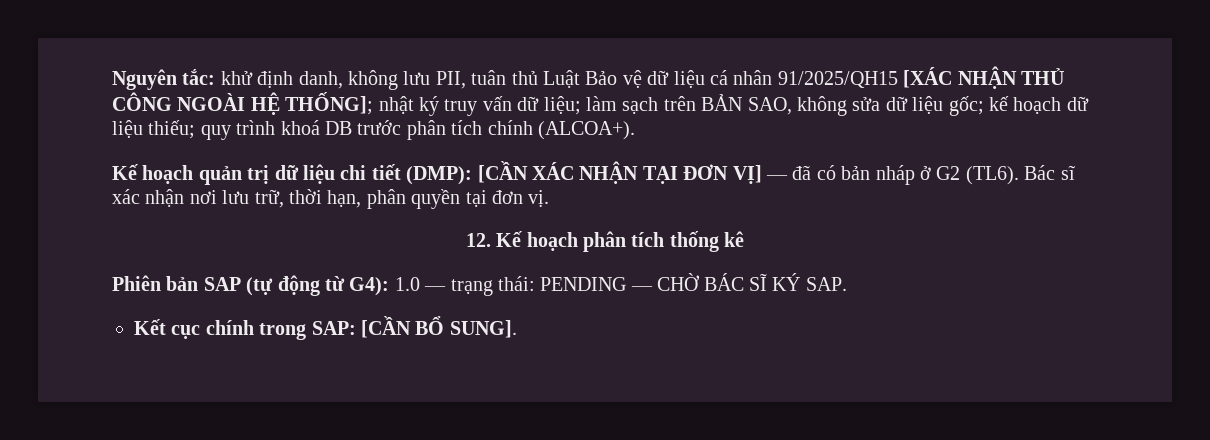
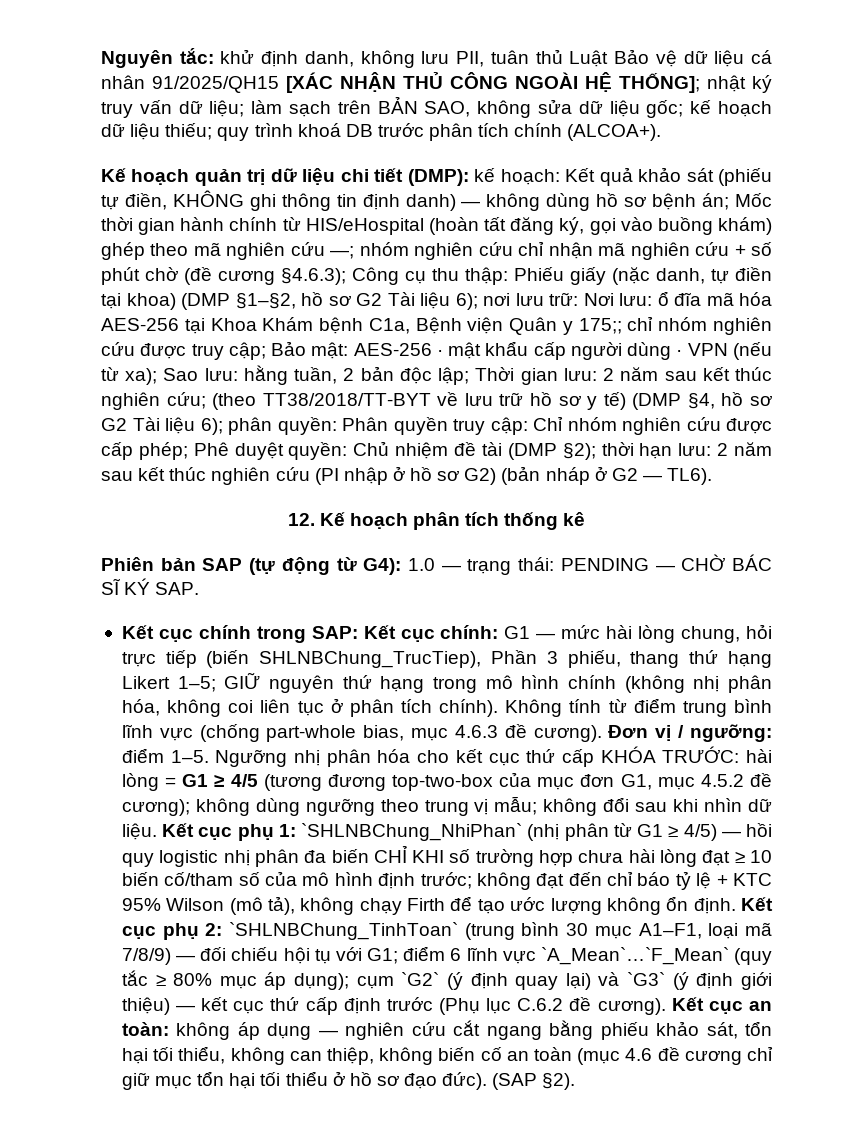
[477,161,1075,185] [112,189,550,209] [CẦN XÁC NHẬN TẠI ĐƠN VỊ] — đã có bản nháp ở G2 (TL6). Bác sĩ xác nhận nơi lưu trữ, thời hạn, phân quyền tại đơn vị. -> [474,167,772,186] [101,190,772,211] [101,217,772,235] [101,241,772,260] [101,267,772,285] [101,291,772,310] [101,316,772,335] [101,341,772,360] [101,365,773,385] [101,392,772,410] [101,416,772,435] [101,441,773,460] [101,466,713,485] kế hoạch: Kết quả khảo sát (phiếu tự điền, KHÔNG ghi thông tin định danh) — không dùng hồ sơ bệnh án; Mốc thời gian hành chính từ HIS/eHospital (hoàn tất đăng ký, gọi vào buồng khám) ghép theo mã nghiên cứu —; nhóm nghiên cứu chỉ nhận mã nghiên cứu + số phút chờ (đề cương §4.6.3); Công cụ thu thập: Phiếu giấy (nặc danh, tự điền tại khoa) (DMP §1–§2, hồ sơ G2 Tài liệu 6); nơi lưu trữ: Nơi lưu: ổ đĩa mã hóa AES-256 tại Khoa Khám bệnh C1a, Bệnh viện Quân y 175;; chỉ nhóm nghiên cứu được truy cập; Bảo mật: AES-256 · mật khẩu cấp người dùng · VPN (nếu từ xa); Sao lưu: hằng tuần, 2 bản độc lập; Thời gian lưu: 2 năm sau kết thúc nghiên cứu; (theo TT38/2018/TT-BYT về lưu trữ hồ sơ y tế) (DMP §4, hồ sơ G2 Tài liệu 6); phân quyền: Phân quyền truy cập: Chỉ nhóm nghiên cứu được cấp phép; Phê duyệt quyền: Chủ nhiệm đề tài (DMP §2); thời hạn lưu: 2 năm sau kết thúc nghiên cứu (PI nhập ở hồ sơ G2) (bản nháp ở G2 — TL6).
[361,316,517,338] [CẦN BỔ SUNG]. -> [363,624,773,643] [121,650,772,668] [121,672,772,693] [121,698,772,717] [121,724,773,742] [121,746,772,767] [121,772,772,791] [121,796,772,816] [121,823,773,841] [121,845,773,867] [121,871,773,890] [121,896,773,915] [121,922,773,940] [121,946,772,965] [121,970,773,990] [121,997,772,1015] [121,1020,772,1040] [121,1046,774,1065] [121,1071,576,1090] Kết cục chính: G1 — mức hài lòng chung, hỏi trực tiếp (biến SHLNBChung_TrucTiep), Phần 3 phiếu, thang thứ hạng Likert 1–5; GIỮ nguyên thứ hạng trong mô hình chính (không nhị phân hóa, không coi liên tục ở phân tích chính). Không tính từ điểm trung bình lĩnh vực (chống part-whole bias, mục 4.6.3 đề cương). Đơn vị / ngưỡng: điểm 1–5. Ngưỡng nhị phân hóa cho kết cục thứ cấp KHÓA TRƯỚC: hài lòng = G1 ≥ 4/5 (tương đương top-two-box của mục đơn G1, mục 4.5.2 đề cương); không dùng ngưỡng theo trung vị mẫu; không đổi sau khi nhìn dữ liệu. Kết cục phụ 1: `SHLNBChung_NhiPhan` (nhị phân từ G1 ≥ 4/5) — hồi quy logistic nhị phân đa biến CHỈ KHI số trường hợp chưa hài lòng đạt ≥ 10 biến cố/tham số của mô hình định trước; không đạt đến chỉ báo tỷ lệ + KTC 95% Wilson (mô tả), không chạy Firth để tạo ước lượng không ổn định. Kết cục phụ 2: `SHLNBChung_TinhToan` (trung bình 30 mục A1–F1, loại mã 7/8/9) — đối chiếu hội tụ với G1; điểm 6 lĩnh vực `A_Mean`…`F_Mean` (quy tắc ≥ 80% mục áp dụng); cụm `G2` (ý định quay lại) và `G3` (ý định giới thiệu) — kết cục thứ cấp định trước (Phụ lục C.6.2 đề cương). Kết cục an toàn: không áp dụng — nghiên cứu cắt ngang bằng phiếu khảo sát, tổn hại tối thiểu, không can thiệp, không biến cố an toàn (mục 4.6 đề cương chỉ giữ mục tổn hại tối thiểu ở hồ sơ đạo đức). (SAP §2).

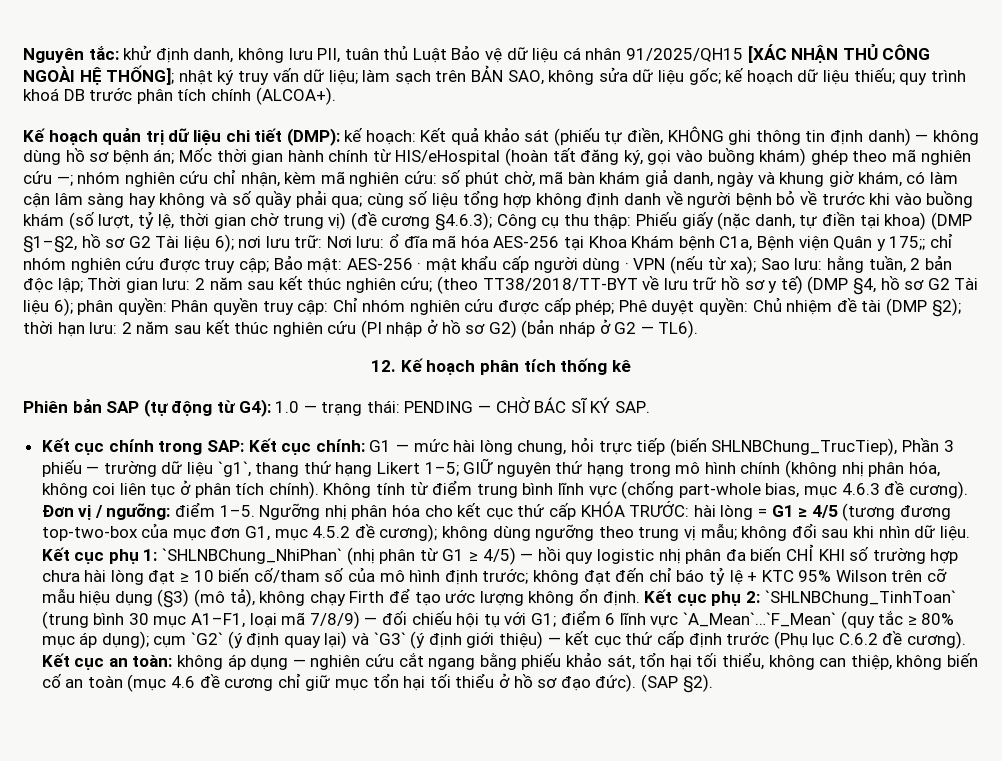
[548,242,772,260] [101,267,178,285] nhận mã nghiên cứu + số phút chờ -> [240,169,958,187] [23,190,974,208] [23,211,347,230] nhận, kèm mã nghiên cứu: số phút chờ, mã bàn khám giả danh, ngày và khung giờ khám, có làm cận lâm sàng hay không và số quầy phải qua; cùng số liệu tổng hợp không định danh về người bệnh bỏ về trước khi vào buồng khám (số lượt, tỷ lệ, thời gian chờ trung vị)
[567,650,621,668] phiếu, -> [41,460,251,477] phiếu — trường dữ liệu `g1`,
(225, 904) none -> [891,568,948,582] [41,588,190,608] trên cỡ mẫu hiệu dụng (§3)

